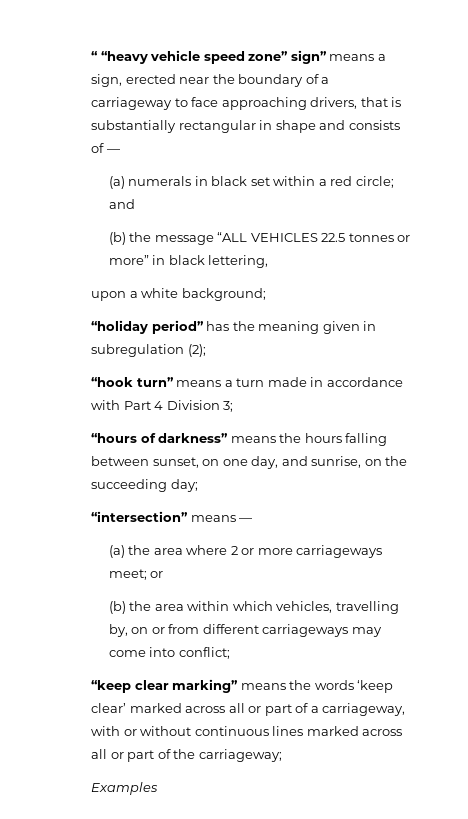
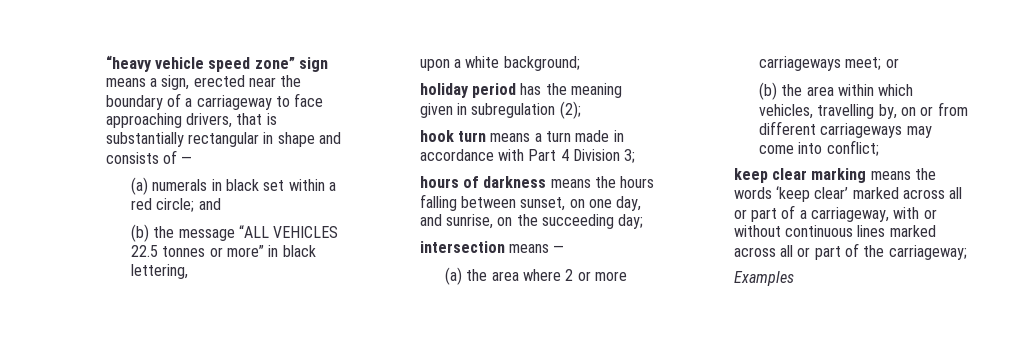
[91,51,99,61] “ -> (105, 63) none
[290,50,327,64] sign” -> [299,57,329,72] sign
[91,320,204,334] “holiday period” -> [419,83,517,98] holiday period
[91,377,174,387] “hook turn” -> [419,130,487,142] hook turn
[91,433,229,443] “hours of darkness” -> [419,176,547,188] hours of darkness
[91,511,189,522] “intersection” -> [419,241,505,253] intersection
[91,679,239,693] “keep clear marking” -> [733,168,867,183] keep clear marking

